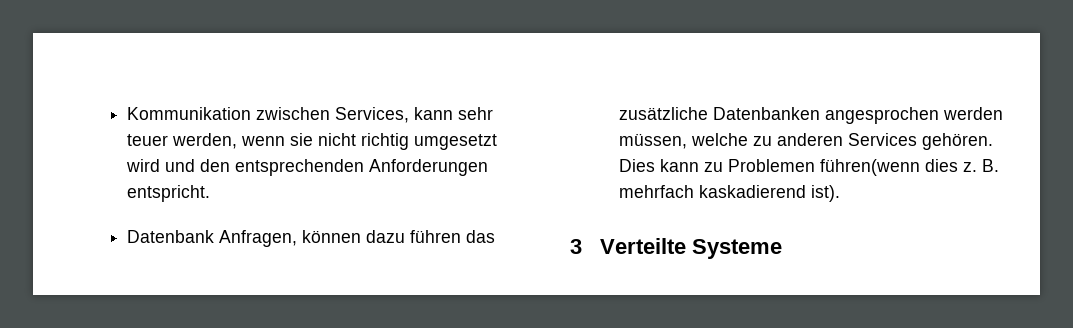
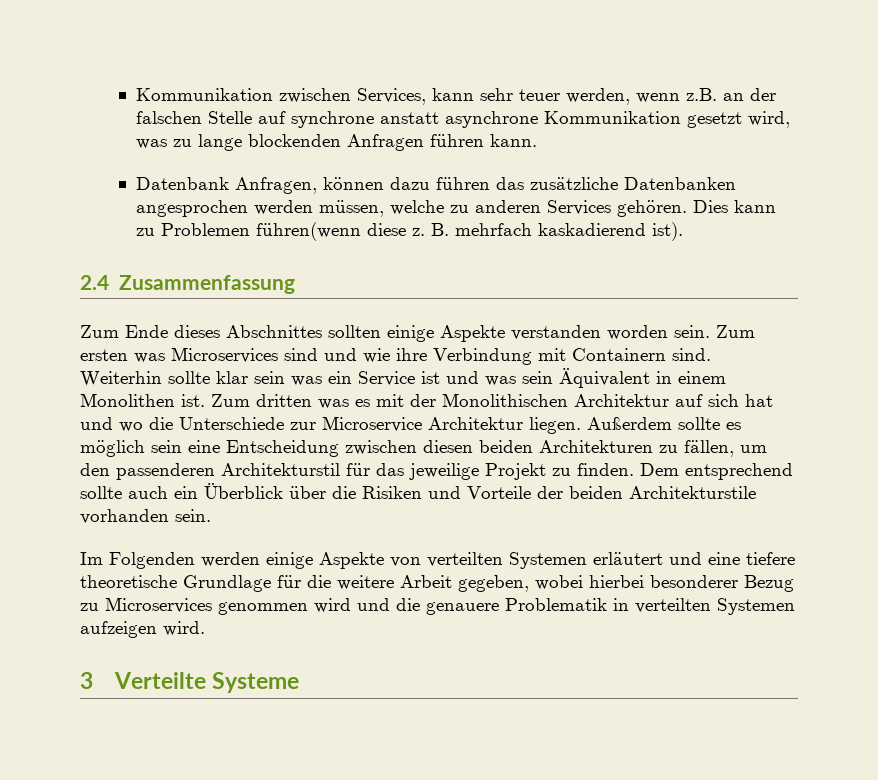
[289,133,497,150] [125,159,488,176] [126,185,210,202] sie nicht richtig umgesetzt wird und den entsprechenden Anforderungen entspricht. -> [686,88,777,101] [136,111,791,128] [136,134,538,151] z.B. an der falschen Stelle auf synchrone anstatt asynchrone Kommunikation gesetzt wird, was zu lange blockenden Anfragen führen kann.
[924,159,958,172] dies -> [367,223,407,236] diese
(840, 193) none -> [80,275,295,294] [80,325,755,342] [80,347,711,365] [80,368,726,388] [80,393,773,409] [80,416,741,434] [80,440,767,457] [80,463,793,480] [80,483,756,499] [80,509,211,524] [80,552,795,569] [80,575,794,592] [80,597,795,615] [80,621,205,638] // 2.4 Zusammenfassung // Zum Ende dieses Abschnittes sollten einige Aspekte verstanden worden sein. Zum ersten was Microservices sind und wie ihre Verbindung mit Containern sind. Weiterhin sollte klar sein was ein Service ist und was sein Äquivalent in einem Monolithen ist. Zum dritten was es mit der Monolithischen Architektur auf sich hat und wo die Unterschiede zur Microservice Architektur liegen. Außerdem sollte es möglich sein eine Entscheidung zwischen diesen beiden Architekturen zu fällen, um den passenderen Architekturstil für das jeweilige Projekt zu finden. Dem entsprechend sollte auch ein Überblick über die Risiken und Vorteile der beiden Architekturstile vorhanden sein. // Im Folgenden werden einige Aspekte von verteilten Systemen erläutert und eine tiefere theoretische Grundlage für die weitere Arbeit gegeben, wobei hierbei besonderer Bezug zu Microservices genommen wird und die genauere Problematik in verteilten Systemen aufzeigen wird.

